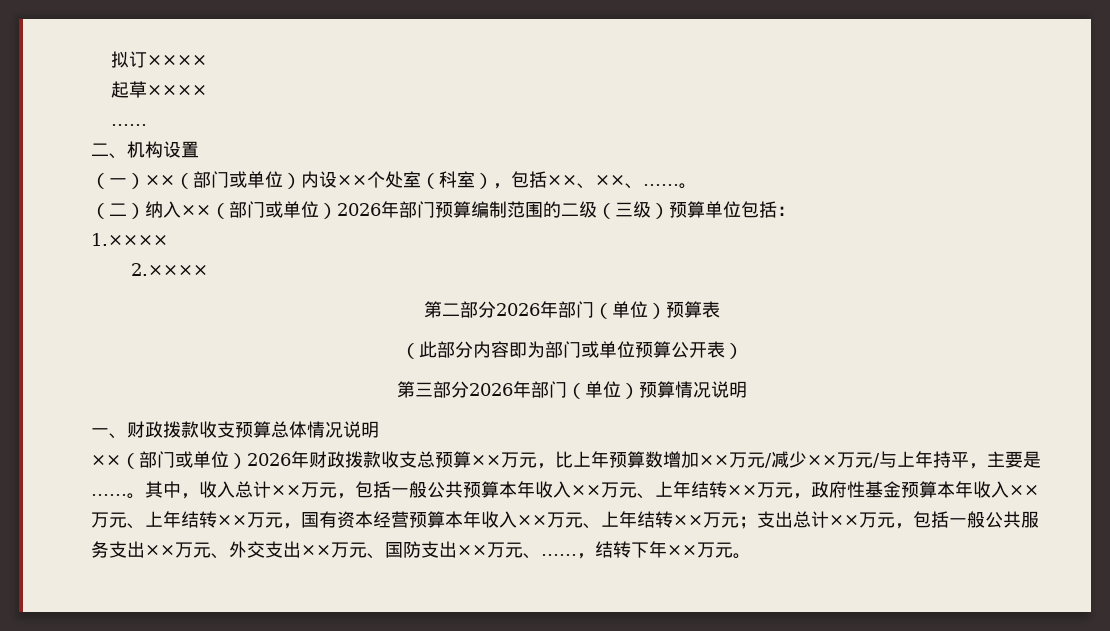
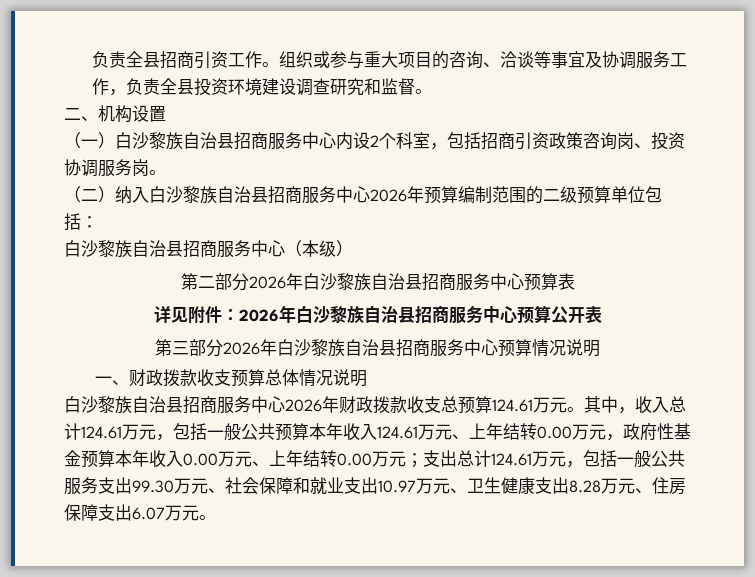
[111,51,208,68] [111,81,208,98] [111,124,148,126] 拟订×××× // 起草×××× // …… -> [92,51,688,69] [92,78,433,96] 负责全县招商引资工作。组织或参与重大项目的咨询、洽谈等事宜及协调服务工作，负责全县投资环境建设调查研究和监督。
[145,171,697,189] [91,201,435,219] ××（部门或单位）内设××个处室（科室），包括××、××、……。 // （二）纳入××（部门或单位）2026年部门 -> [115,132,685,150] [64,159,166,177] [64,186,424,204] 白沙黎族自治县招商服务中心内设2个科室，包括招商引资政策咨询岗、投资协调服务岗。 // （二）纳入白沙黎族自治县招商服务中心2026年
[597,201,669,219] （三级） -> (577, 194) none
[91,233,168,246] [131,263,209,276] [424,301,720,319] [401,341,635,359] 1.×××× // 2.×××× // 第二部分2026年部门（单位）预算表 // （此部分内容即为部门或单位 -> [64,240,353,258] [180,273,575,291] [153,305,517,324] 白沙黎族自治县招商服务中心（本级） // 第二部分2026年白沙黎族自治县招商服务中心预算表 // 详见附件：2026年白沙黎族自治县招商服务中心
[725,343,743,359] ） -> (602, 314) none
[531,381,639,399] 部门（单位） -> [277,339,498,357] 白沙黎族自治县招商服务中心
[91,451,247,469] ××（部门或单位） -> [64,396,285,414] 白沙黎族自治县招商服务中心
[471,451,1041,469] [91,494,127,496] ××万元，比上年预算数增加××万元/减少××万元/与上年持平，主要是…… -> [492,397,567,413] 124.61万元
[271,485,301,496] ×× -> [81,426,122,439] 124.61
[571,481,757,499] ××万元、上年结转×× -> [377,423,572,440] 124.61万元、上年结转0.00
[1009,485,1039,496] [91,511,703,529] ××万元、上年结转××万元，国有资本经营预算本年收入××万元、上年结转×× -> [183,450,372,467] 0.00万元、上年结转0.00
[829,515,859,526] ×× -> [491,453,532,466] 124.61
[145,541,697,559] ××万元、外交支出××万元、国防支出××万元、……，结转下年×× -> [132,477,686,495] [64,504,165,521] 99.30万元、社会保障和就业支出10.97万元、卫生健康支出8.28万元、住房保障支出6.07

